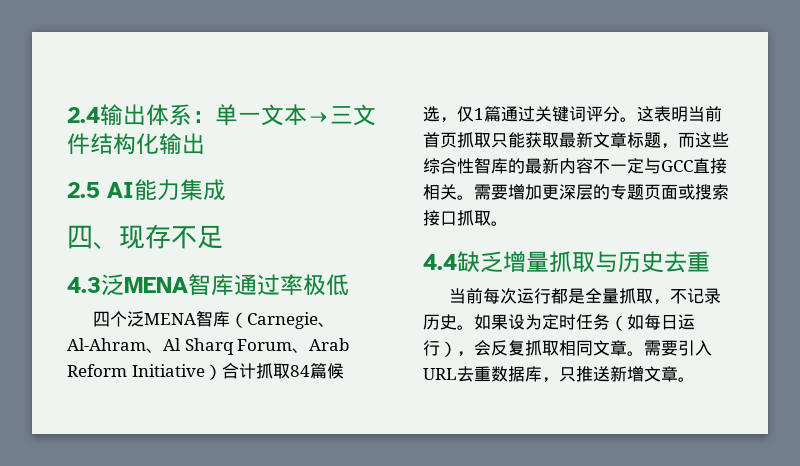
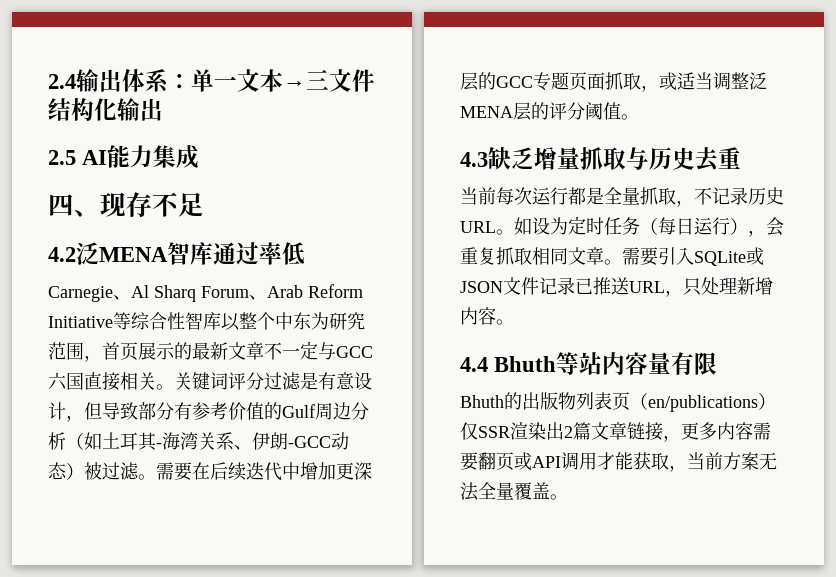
[67,277,101,293] 4.3 -> [48,247,76,262] 4.2
[303,274,326,296] 极 -> (282, 253) none
[92,310,335,329] [67,338,146,351] 四个泛MENA智库（Carnegie、Al-Ahram -> [48,286,113,302] Carnegie
[204,363,344,380] [423,106,722,123] [423,132,729,149] [423,157,727,174] [423,184,508,200] ）合计抓取84篇候选，仅1篇通过关键词评分。这表明当前首页抓取只能获取最新文章标题，而这些综合性智库的最新内容不一定与GCC直接相关。需要 -> [113,312,365,331] [48,341,373,362] [48,372,372,391] [48,402,369,422] [48,432,349,451] [48,462,300,481] 等综合性智库以整个中东为研究范围，首页展示的最新文章不一定与GCC六国直接相关。关键词评分过滤是有意设计，但导致部分有参考价值的Gulf周边分析（如土耳其-海湾关系、伊朗-GCC动态）被过滤。需要在后续迭代中
(610, 192) none -> [496,76,533,88] GCC
[678,184,729,200] [423,210,508,226] [423,254,457,270] 或搜索接口抓取。 // 4.4 -> [605,72,767,92] [460,102,639,121] [460,152,488,167] 抓取，或适当调整泛MENA层的评分阈值。 // 4.3
[457,314,508,330] 。如果 -> [460,217,532,235] URL。如
[627,314,644,330] 如 -> (658, 226) none
[491,340,508,356] 反 -> [460,247,478,264] 重
[423,366,678,383] URL去重数据库，只推送新增文章 -> [694,247,764,266] [460,277,773,297] [460,307,514,325] [460,352,718,375] [460,392,776,412] [460,422,771,442] [460,452,777,472] [460,482,550,501] SQLite或JSON文件记录已推送URL，只处理新增内容。 // 4.4 Bhuth等站内容量有限 // Bhuth的出版物列表页（en/publications）仅SSR渲染出2篇文章链接，更多内容需要翻页或API调用才能获取，当前方案无法全量覆盖

